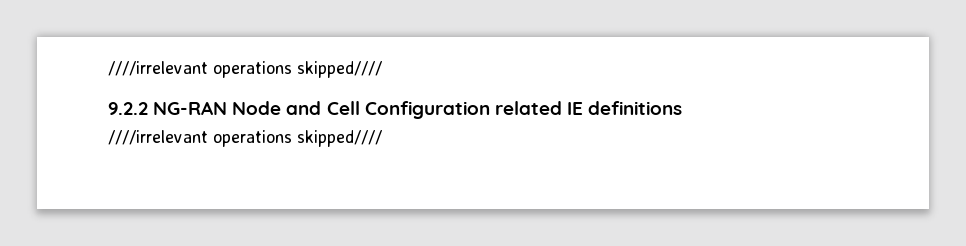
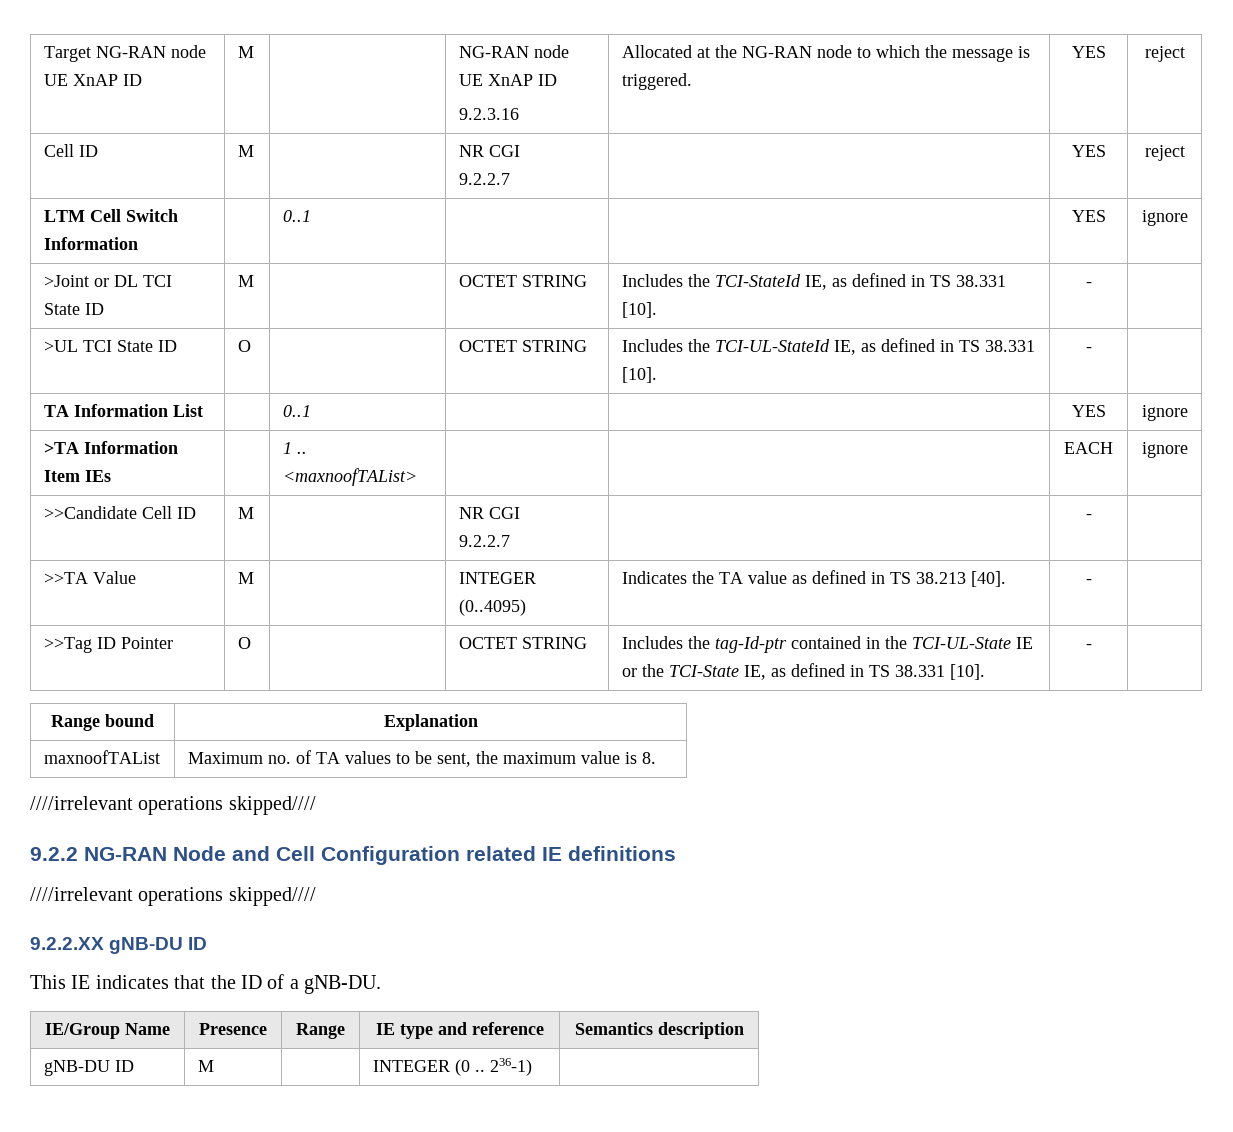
(108, 68) none -> [43,45,206,62] [43,74,142,86] [237,46,254,58] [458,45,569,58] [458,74,557,86] [458,108,519,120] [621,45,1030,62] [621,73,692,90] [1071,46,1106,58] [1144,46,1185,62] [43,144,98,157] [237,145,254,157] [458,145,520,157] [458,173,510,185] [1071,145,1106,157] [1144,145,1185,161] [43,209,178,222] [43,237,138,250] [282,210,311,222] [1071,210,1106,222] [1141,210,1188,226] [43,275,172,287] [43,303,104,315] [237,275,254,287] [458,275,587,287] [621,273,1006,290] [621,302,657,318] [1085,282,1092,287] [43,340,177,352] [237,340,251,352] [458,340,587,352] [621,338,1035,355] [621,367,657,383] [1085,347,1092,352] [43,404,203,417] [282,405,311,417] [1071,405,1106,417] [1141,405,1188,421] [43,441,178,454] [43,470,111,482] [282,442,307,454] [282,468,417,486] [1064,442,1113,454] [1141,442,1188,458] [43,506,196,519] [237,507,254,519] [458,507,520,519] [458,535,510,547] [1085,514,1092,519] [43,571,136,584] [237,572,254,584] [458,572,536,584] [458,599,526,616] [621,570,1006,587] [1085,579,1092,584] [43,637,173,653] [237,637,251,649] [458,637,587,649] [621,636,1033,653] [621,663,985,680] [1085,644,1092,649] [51,714,154,731] [383,714,478,731] [43,750,160,764] [187,750,656,767] Target NG-RAN node UE XnAP ID | M | | NG-RAN node UE XnAP ID // 9.2.3.16 | Allocated at the NG-RAN node to which the message is triggered. | YES | reject // Cell ID | M | | NR CGI // 9.2.2.7 | | YES | reject // LTM Cell Switch Information | | 0..1 | | | YES | ignore // >Joint or DL TCI State ID | M | | OCTET STRING | Includes the TCI-StateId IE, as defined in TS 38.331 [10]. | - | // >UL TCI State ID | O | | OCTET STRING | Includes the TCI-UL-StateId IE, as defined in TS 38.331 [10]. | - | // TA Information List | | 0..1 | | | YES | ignore // >TA Information Item IEs | | 1 .. <maxnoofTAList> | | | EACH | ignore // >>Candidate Cell ID | M | | NR CGI // 9.2.2.7 | | - | // >>TA Value | M | | INTEGER (0..4095) | Indicates the TA value as defined in TS 38.213 [40]. | - | // >>Tag ID Pointer | O | | OCTET STRING | Includes the tag-Id-ptr contained in the TCI-UL-State IE or the TCI-State IE, as defined in TS 38.331 [10]. | - | // Range bound | Explanation // maxnoofTAList | Maximum no. of TA values to be sent, the maximum value is 8. //
(382, 138) none -> [30,937,208,954] [30,974,382,994] [45,1023,170,1039] [199,1023,267,1035] [296,1023,345,1039] [375,1022,544,1039] [574,1022,744,1039] [43,1060,134,1076] [197,1060,214,1072] [372,1058,532,1076] // 9.2.2.XX gNB-DU ID // This IE indicates that the ID of a gNB-DU. // IE/Group Name | Presence | Range | IE type and reference | Semantics description // gNB-DU ID | M | | INTEGER (0 .. 236-1) |

